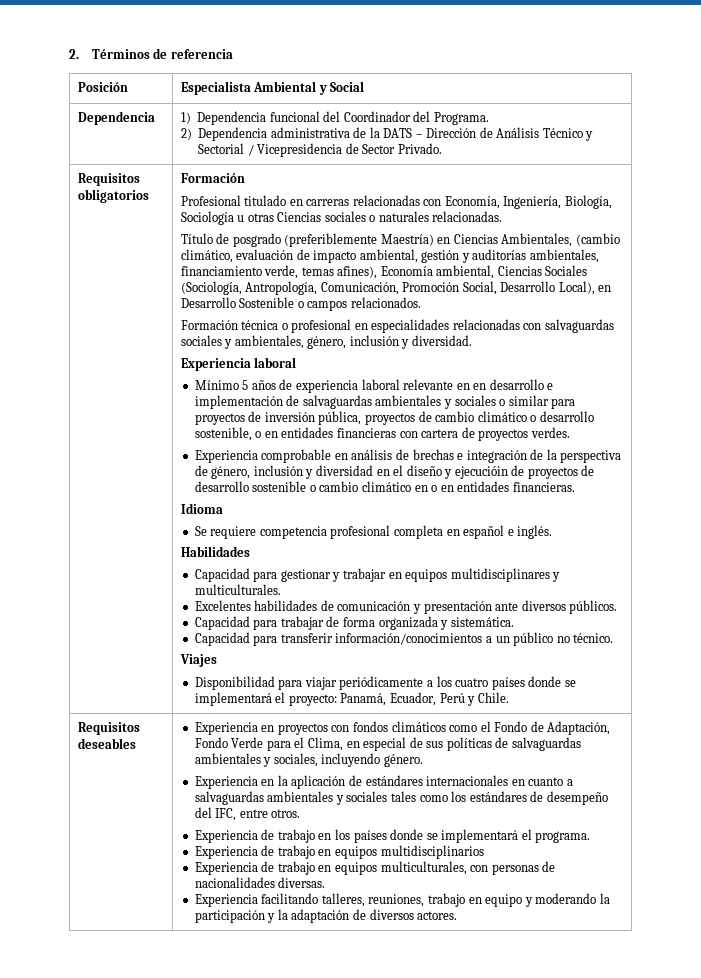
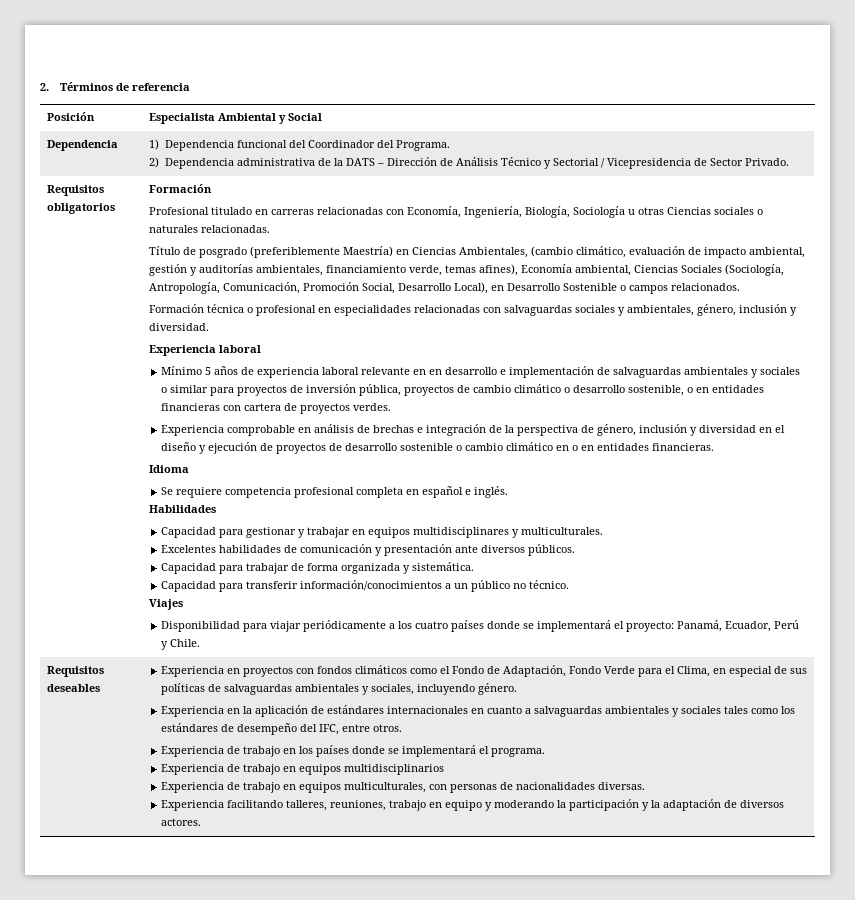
[454,466,508,479] ejecucióin -> [208,442,258,454] ejecución

